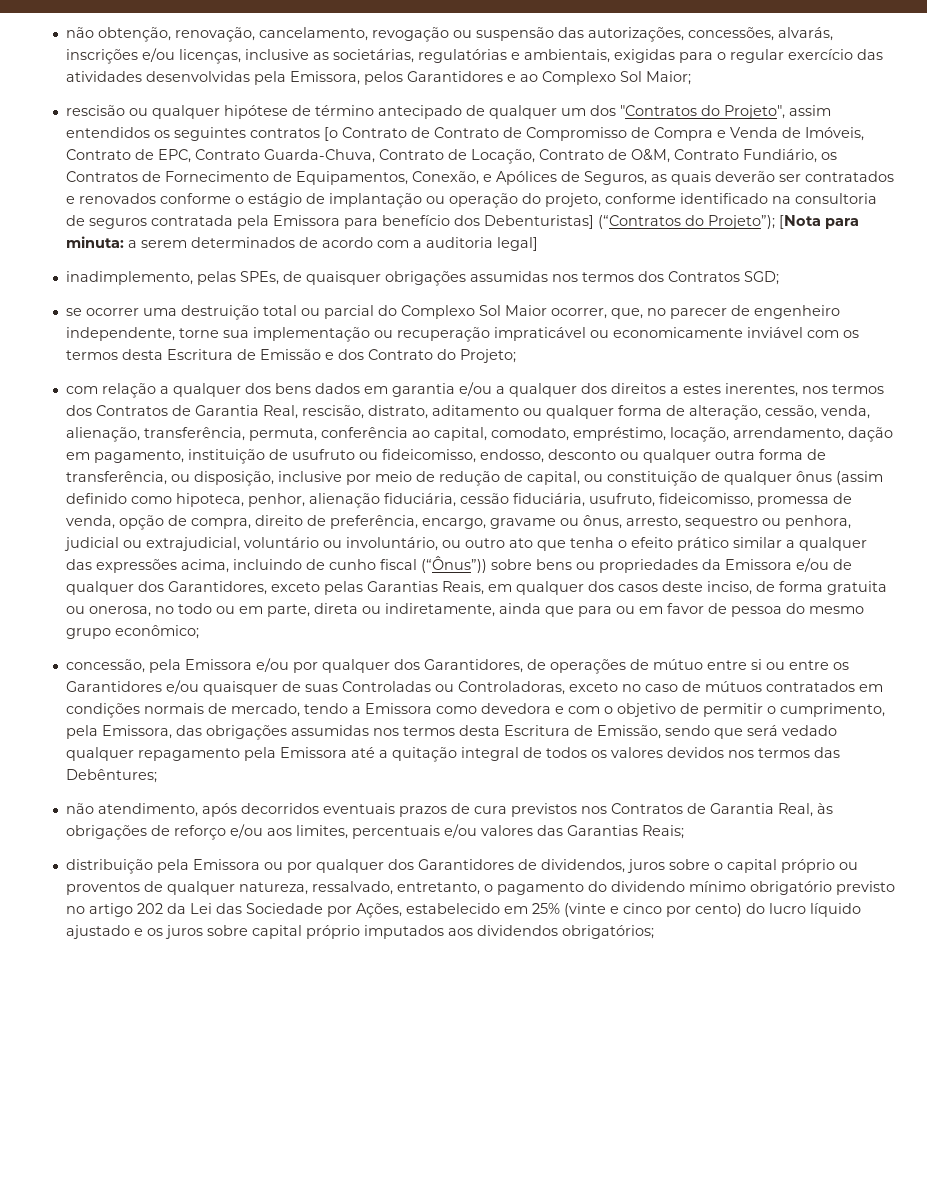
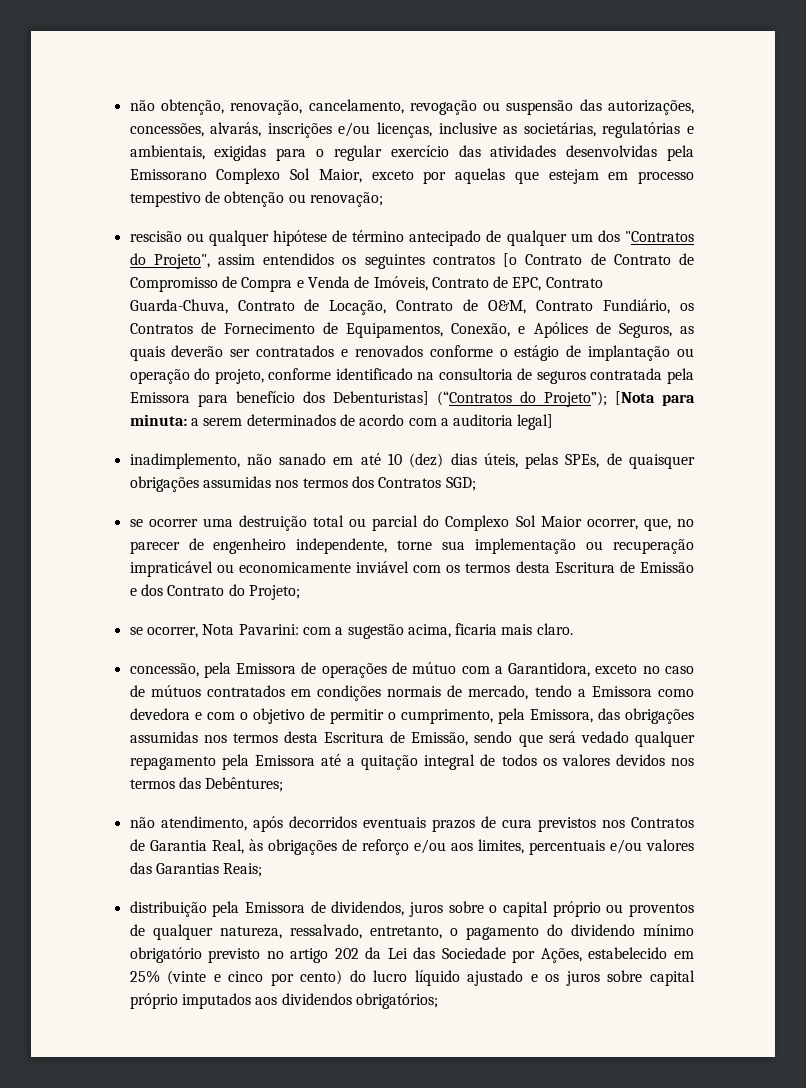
[289,71,691,85] Emissora, pelos Garantidores e ao Complexo Sol Maior; -> [129,168,694,184] [129,191,383,207] Emissorano Complexo Sol Maior, exceto por aquelas que estejam em processo tempestivo de obtenção ou renovação;
(193, 278) none -> [246,453,518,468] não sanado em até 10 (dez) dias úteis,
[65,382,884,398] [65,405,870,420] [65,427,893,442] [65,449,826,464] [65,471,883,486] [65,493,852,508] [65,515,851,530] [63,537,867,551] [65,556,852,573] [65,581,887,595] [65,603,864,617] [65,625,199,639] [65,658,849,674] [65,680,565,695] com relação a qualquer dos bens dados em garantia e/ou a qualquer dos direitos a estes inerentes, nos termos dos Contratos de Garantia Real, rescisão, distrato, aditamento ou qualquer forma de alteração, cessão, venda, alienação, transferência, permuta, conferência ao capital, comodato, empréstimo, locação, arrendamento, dação em pagamento, instituição de usufruto ou fideicomisso, endosso, desconto ou qualquer outra forma de transferência, ou disposição, inclusive por meio de redução de capital, ou constituição de qualquer ônus (assim definido como hipoteca, penhor, alienação fiduciária, cessão fiduciária, usufruto, fideicomisso, promessa de venda, opção de compra, direito de preferência, encargo, gravame ou ônus, arresto, sequestro ou penhora, judicial ou extrajudicial, voluntário ou involuntário, ou outro ato que tenha o efeito prático similar a qualquer das expressões acima, incluindo de cunho fiscal (“Ônus”)) sobre bens ou propriedades da Emissora e/ou de qualquer dos Garantidores, exceto pelas Garantias Reais, em qualquer dos casos deste inciso, de forma gratuita ou onerosa, no todo ou em parte, direta ou indiretamente, ainda que para ou em favor de pessoa do mesmo grupo econômico; // concessão, pela Emissora e/ou por qualquer dos Garantidores, de operações de mútuo entre si ou entre os Garantidores e/ou quaisquer de suas Controladas ou Controladoras, -> [129,623,573,639] [129,662,591,678] se ocorrer, Nota Pavarini: com a sugestão acima, ficaria mais claro. // concessão, pela Emissora de operações de mútuo com a Garantidora,
[263,859,514,873] ou por qualquer dos Garantidores -> (305, 907) none

